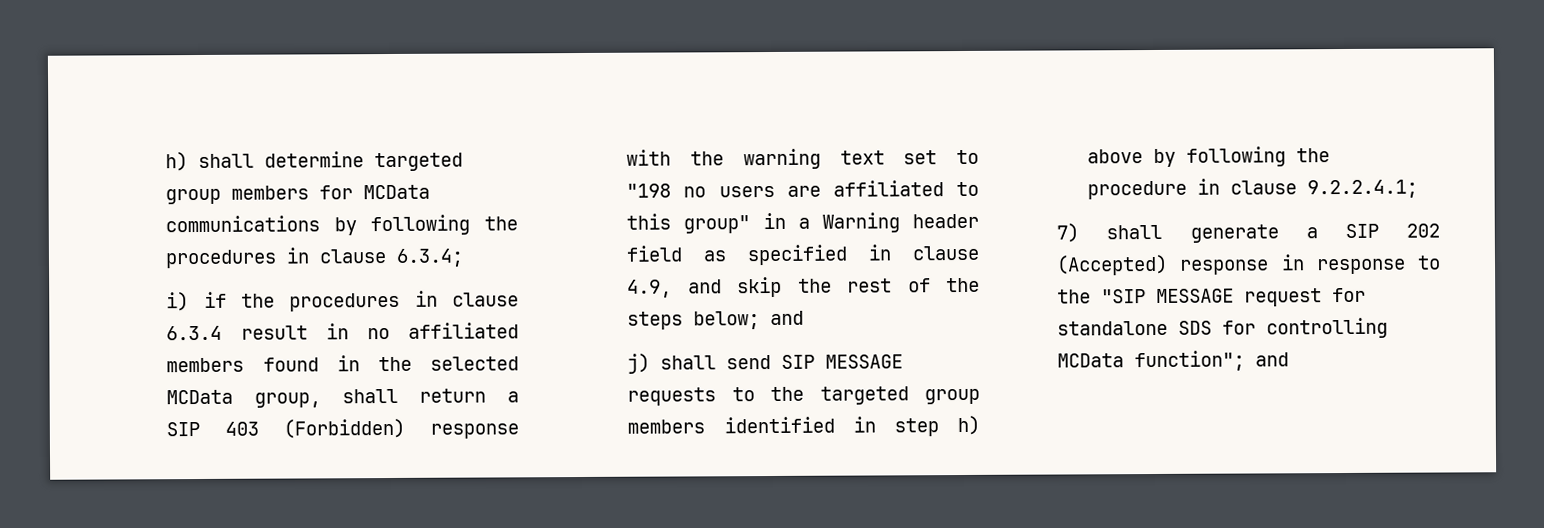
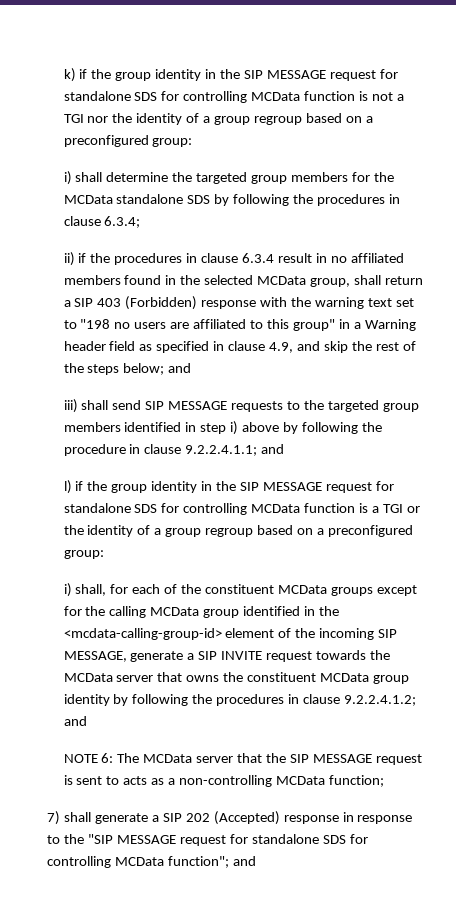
[165,152,189,172] h) -> [63,68,398,82] [63,91,404,103] [63,113,373,125] [63,135,193,147] [63,171,72,185] k) if the group identity in the SIP MESSAGE request for standalone SDS for controlling MCData function is not a TGI nor the identity of a group regroup based on a preconfigured group: // i)
(365, 159) none -> [172,172,193,182] the
[363,184,431,200] [165,215,321,233] MCData communications -> [373,172,394,182] [63,194,211,204] the MCData standalone SDS
[166,292,190,312] i) -> [63,252,75,266] ii)
[627,353,651,374] j) -> [63,399,78,413] iii)
[957,415,980,436] h) -> [230,421,239,435] i)
[1307,179,1419,199] 9.2.2.4.1; -> [185,444,285,456] [63,480,394,494] [63,503,420,515] [63,525,413,537] [63,550,104,559] [63,583,417,597] [63,606,339,618] [63,628,398,640] [63,650,390,662] [63,672,409,684] [63,694,416,706] [63,716,87,726] [63,753,422,765] [63,775,384,787] 9.2.2.4.1.1; and // l) if the group identity in the SIP MESSAGE request for standalone SDS for controlling MCData function is a TGI or the identity of a group regroup based on a preconfigured group: // i) shall, for each of the constituent MCData groups except for the calling MCData group identified in the <mcdata-calling-group-id> element of the incoming SIP MESSAGE, generate a SIP INVITE request towards the MCData server that owns the constituent MCData group identity by following the procedures in clause 9.2.2.4.1.2; and // NOTE 6: The MCData server that the SIP MESSAGE request is sent to acts as a non-controlling MCData function;

